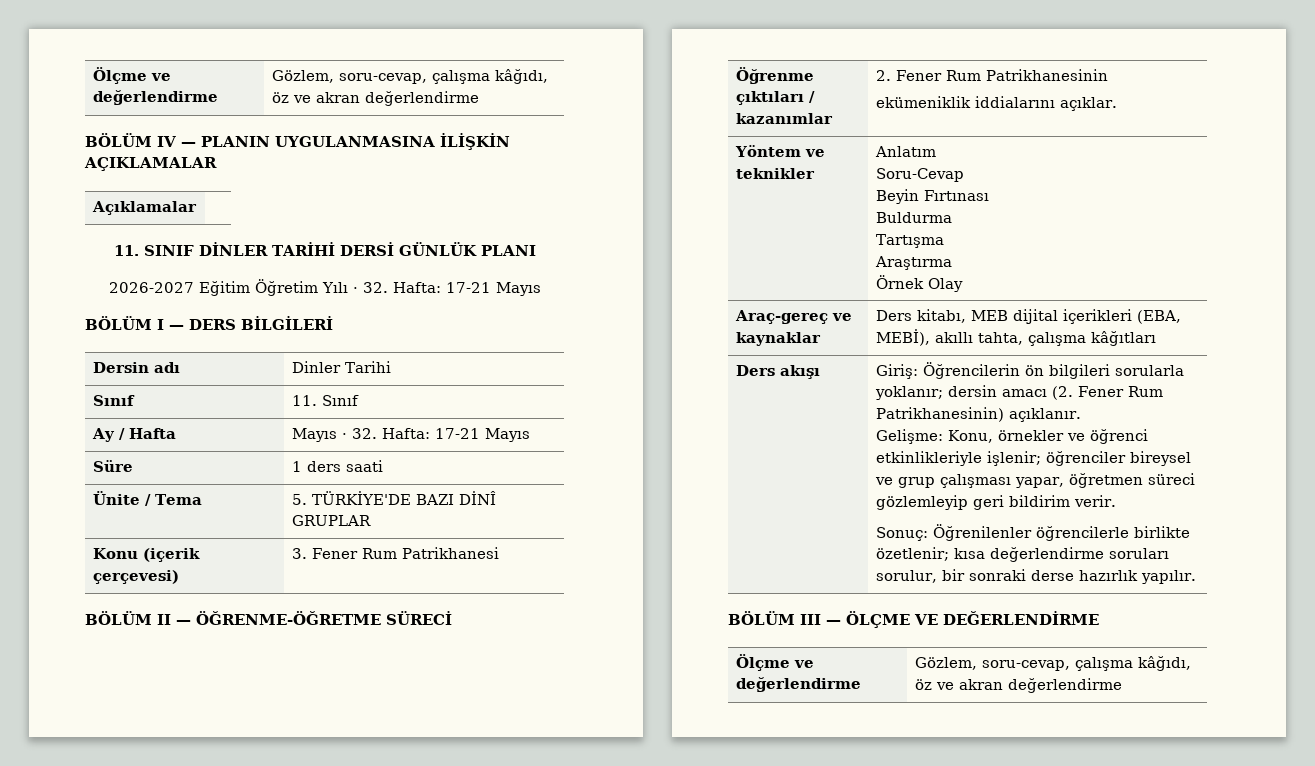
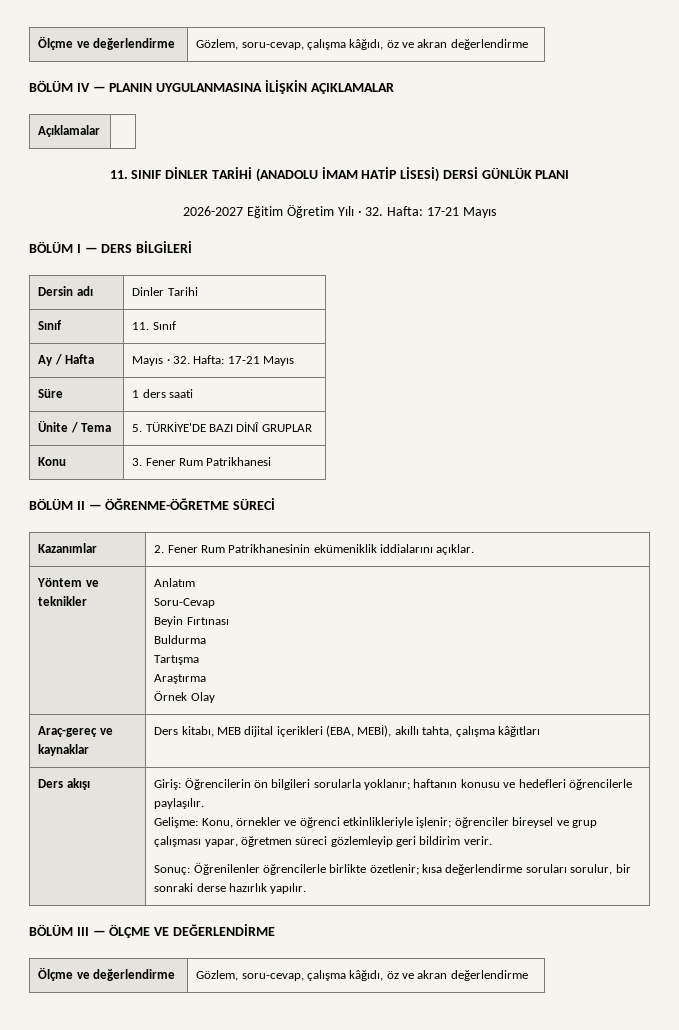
(335, 249) none -> [255,167,440,182] (ANADOLU İMAM HATİP LİSESİ)
[143,548,201,562] [93,570,180,584] (içerik çerçevesi) -> (67, 461) none
[736,67,815,84] [736,91,816,105] [736,113,834,124] Öğrenme çıktıları / kazanımlar -> [38,543,98,553] Kazanımlar
(1109, 75) // -> (311, 548) none
[948,385,1164,400] [876,407,1082,422] dersin amacı (2. Fener Rum Patrikhanesinin) açıklanır. -> [413,779,632,790] [154,798,205,809] haftanın konusu ve hedefleri öğrencilerle paylaşılır.

